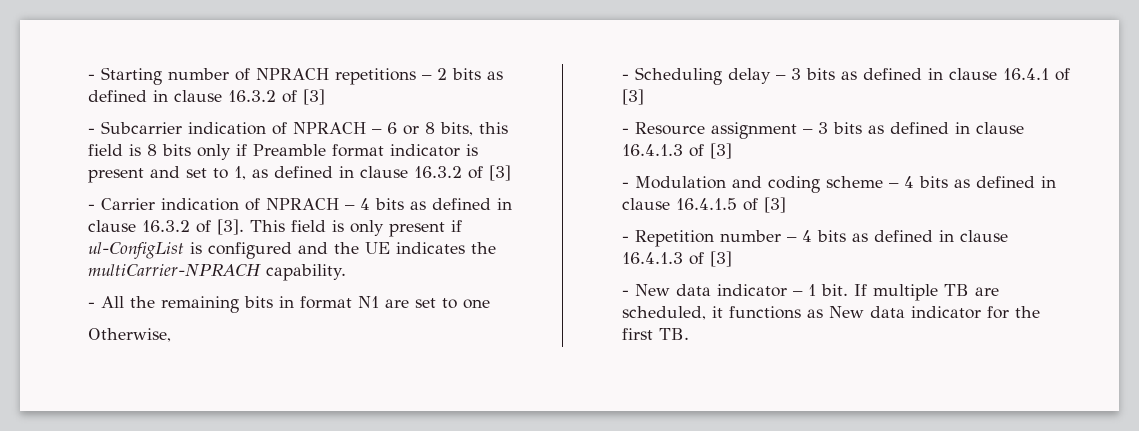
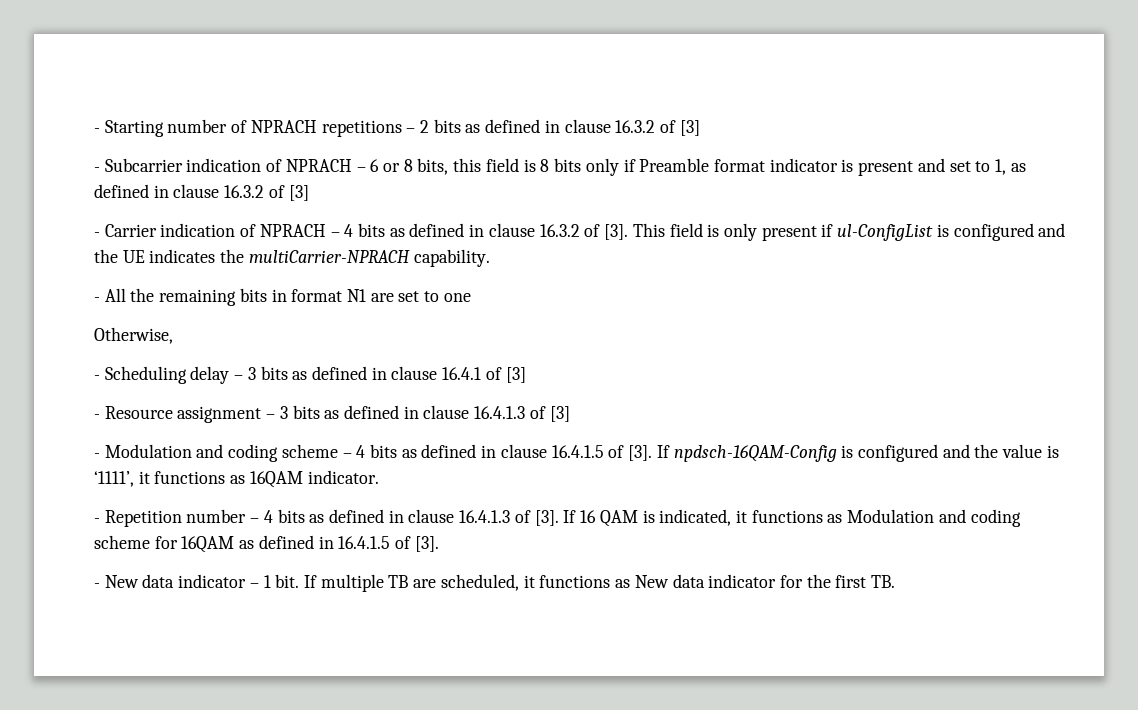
[763,197,786,213] [3] -> [628,444,1059,462] [93,470,379,488] [3]. If npdsch-16QAM-Config is configured and the value is ‘1111’, it functions as 16QAM indicator.
[709,251,732,267] [3] -> [534,509,1021,527] [93,535,439,553] [3]. If 16 QAM is indicated, it functions as Modulation and coding scheme for 16QAM as defined in 16.4.1.5 of [3].

